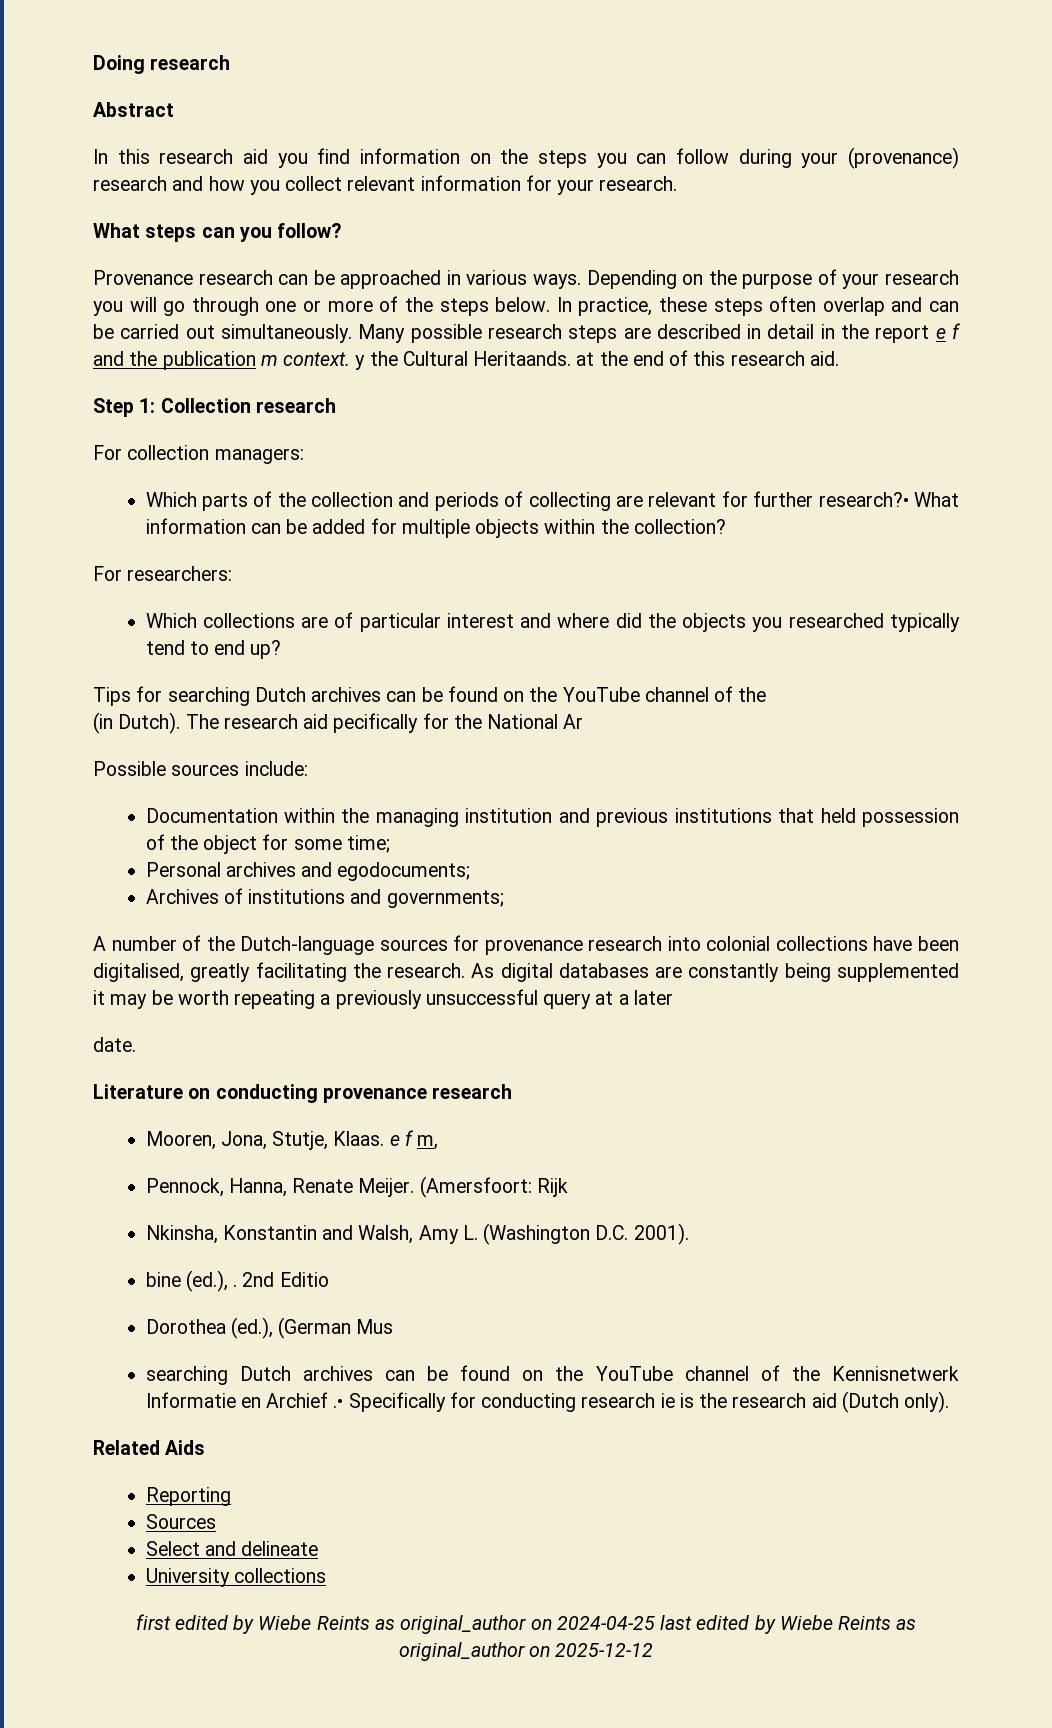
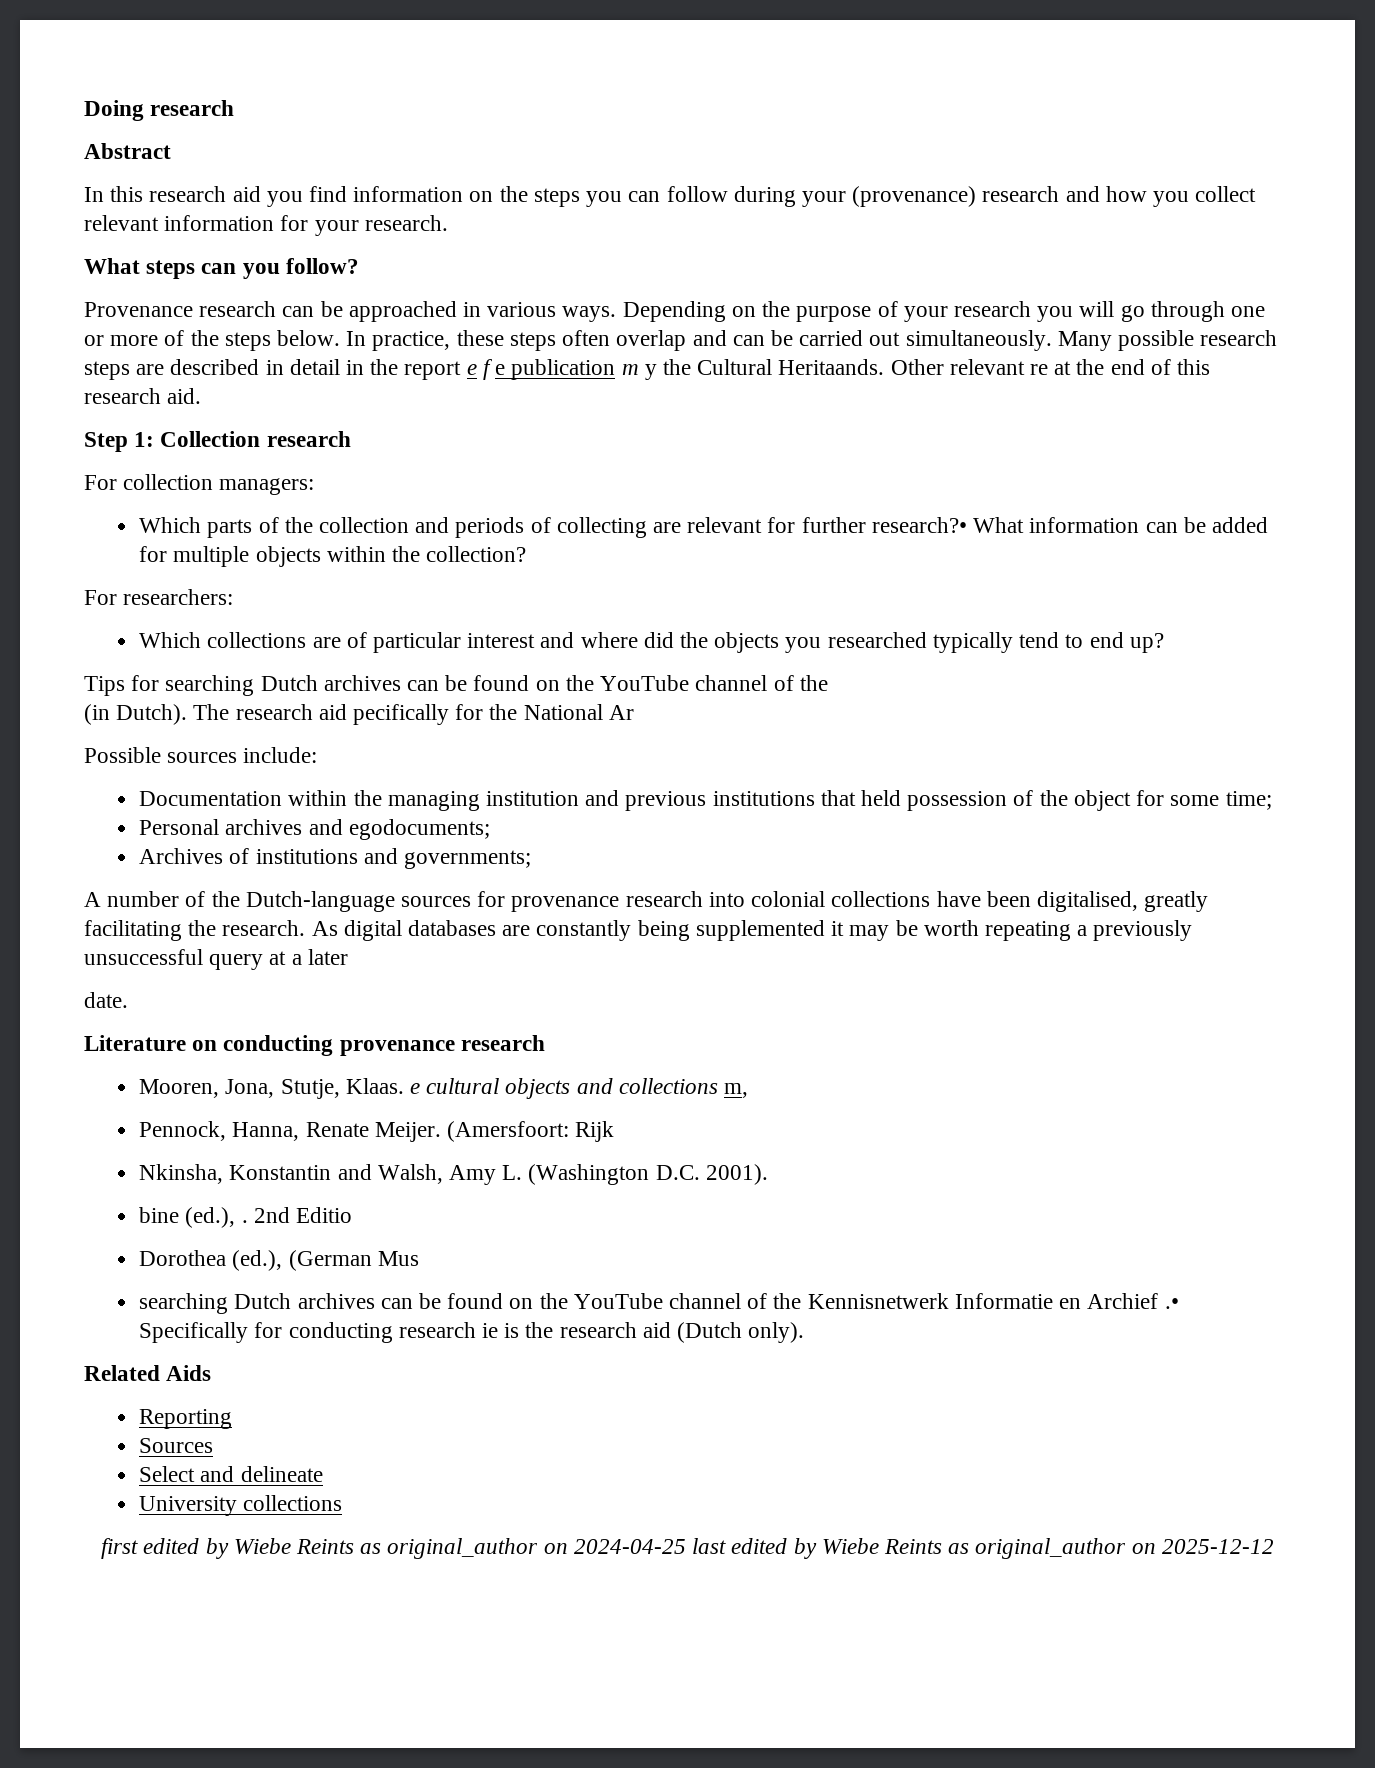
[93,351,158,366] and the -> [495,364,506,375] e
[283,352,351,366] context. -> (639, 369) none
(572, 358) none -> [890,359,1048,375] Other relevant re
[404,1130,414,1146] f -> [426,1078,718,1099] cultural objects and collections

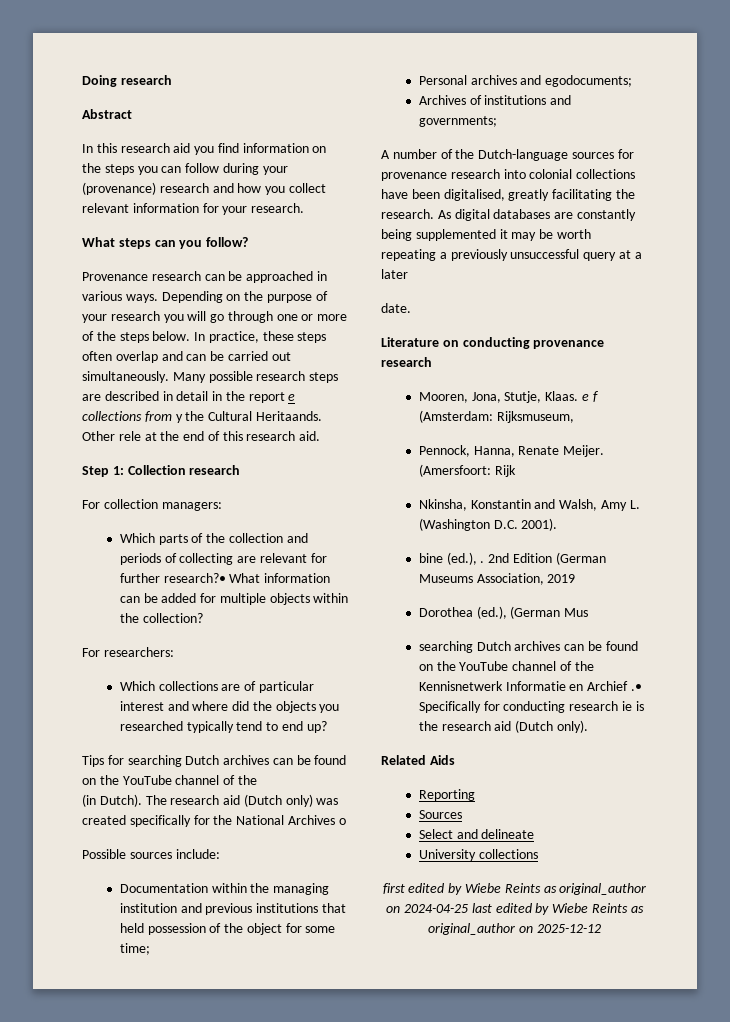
[482,359,639,380] f e publication m -> [82,411,172,422] collections from
[949,359,1048,375] relevant re -> [118,431,141,441] rele
[353,704,450,725] pecifically -> [243,794,339,807] [82,815,191,827] (Dutch only) was created specifically
[608,705,634,720] Ar -> [287,815,346,825] Archives o
[426,1078,749,1099] cultural objects and collections m, -> [592,391,598,402] [418,410,574,423] f (Amsterdam: Rijksmuseum,
[296,1207,353,1223] Editio -> [512,552,606,565] [418,573,576,585] Edition (German Museums Association, 2019

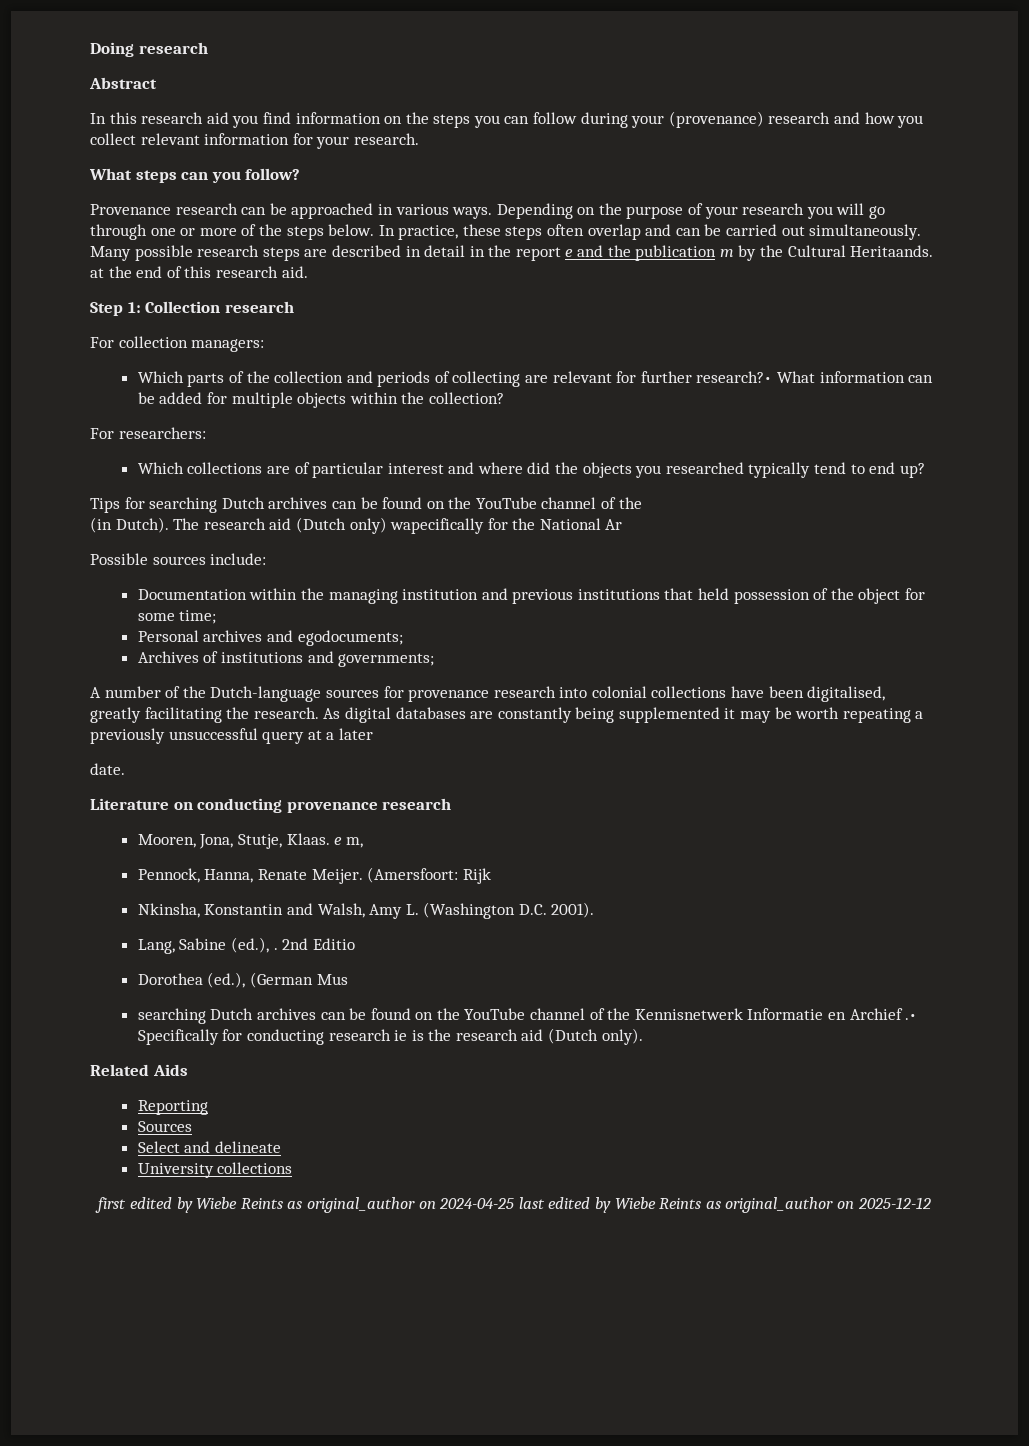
[82,411,183,423] collections from y -> [577,245,757,261] and the publication m by
[82,431,141,441] Other rele -> (934, 251) none
[316,798,339,805] [82,815,191,827] was created specifically -> [390,518,485,534] wapecifically
[287,815,346,825] Archives o -> [605,519,623,530] Ar
[592,391,598,402] [418,410,574,423] f (Amsterdam: Rijksmuseum, -> [345,837,363,848] m,
[418,553,443,563] bine -> [137,938,227,954] Lang, Sabine
[512,552,606,565] [418,573,576,585] Edition (German Museums Association, 2019 -> [312,938,355,950] Editio

